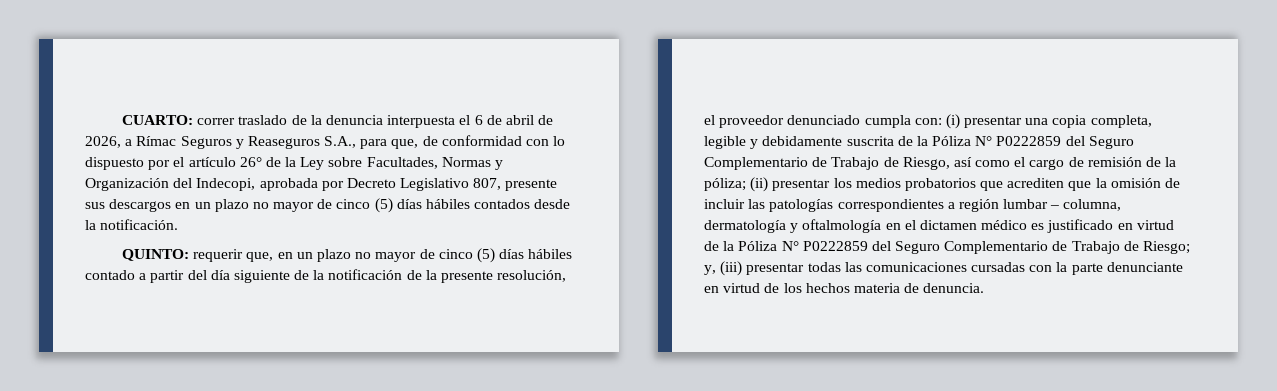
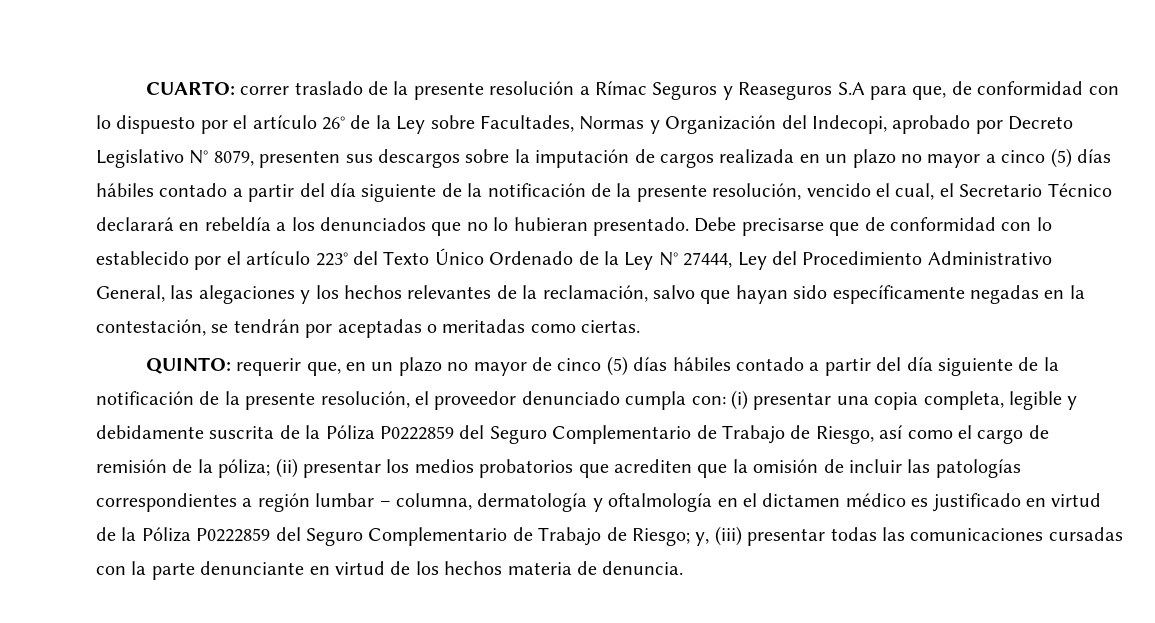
[325,115,554,128] [85,136,121,148] denuncia interpuesta el 6 de abril de 2026, -> [413,81,575,100] presente resolución
[324,136,357,148] S.A., -> [837,82,865,95] S.A
[259,178,318,191] aprobada -> [892,115,971,134] aprobado
[473,178,558,191] [85,198,571,213] [85,219,179,230] 807, presente sus descargos en un plazo no mayor de cinco (5) días hábiles contados desde la notificación. -> [189,148,1111,168] [96,183,1112,202] [96,217,1052,236] [96,248,1052,270] [96,285,1085,304] [96,319,641,338] N° 8079, presenten sus descargos sobre la imputación de cargos realizada en un plazo no mayor a cinco (5) días hábiles contado a partir del día siguiente de la notificación de la presente resolución, vencido el cual, el Secretario Técnico declarará en rebeldía a los denunciados que no lo hubieran presentado. Debe precisarse que de conformidad con lo establecido por el artículo 223° del Texto Único Ordenado de la Ley N° 27444, Ley del Procedimiento Administrativo General, las alegaciones y los hechos relevantes de la reclamación, salvo que hayan sido específicamente negadas en la contestación, se tendrán por aceptadas o meritadas como ciertas.
[975,136,993,146] N° -> (375, 432) none
[781,241,799,251] N° -> (191, 534) none

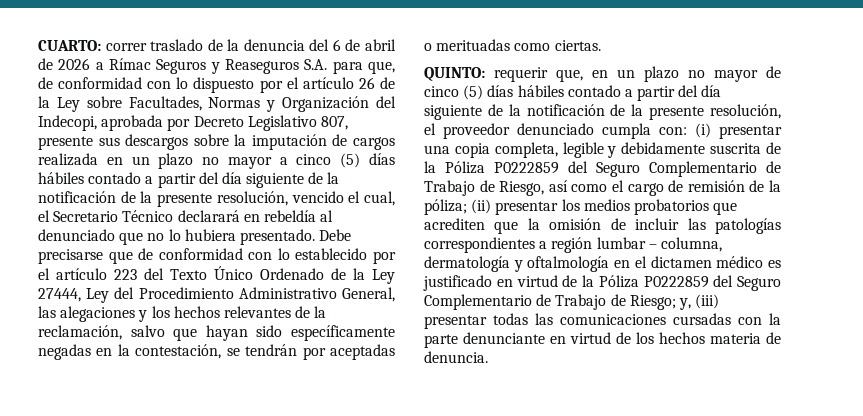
[413,81,575,100] presente resolución -> [243,39,396,51] [38,58,91,70] denuncia del 6 de abril de 2026
[837,82,865,95] S.A -> [304,59,328,70] S.A.
[322,116,345,130] 26° -> [358,77,375,89] 26
[892,115,971,134] aprobado -> [101,115,164,131] aprobada
[189,150,341,168] N° 8079, presenten -> [320,116,348,130] [38,136,93,150] 807, presente
[276,217,426,231] a los denunciados -> [320,210,334,222] [38,229,115,241] al denunciado
[513,217,588,231] hubieran -> [184,229,236,241] hubiera
[315,252,348,266] 223° -> [114,269,137,280] 223
[658,252,678,266] N° -> (395, 276) none
[442,319,526,333] meritadas -> [436,39,511,51] merituadas

